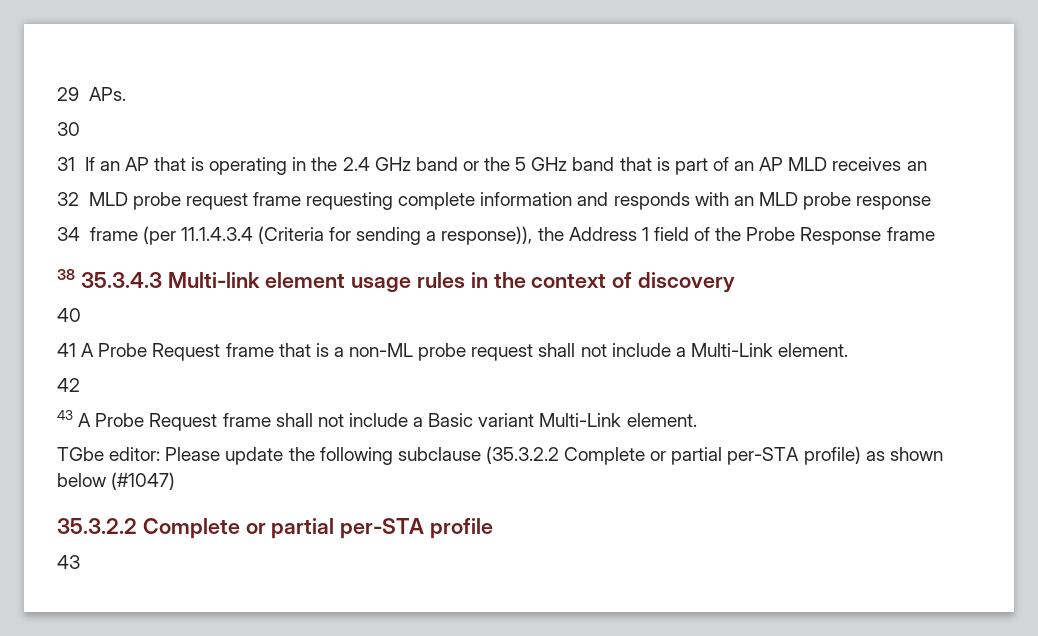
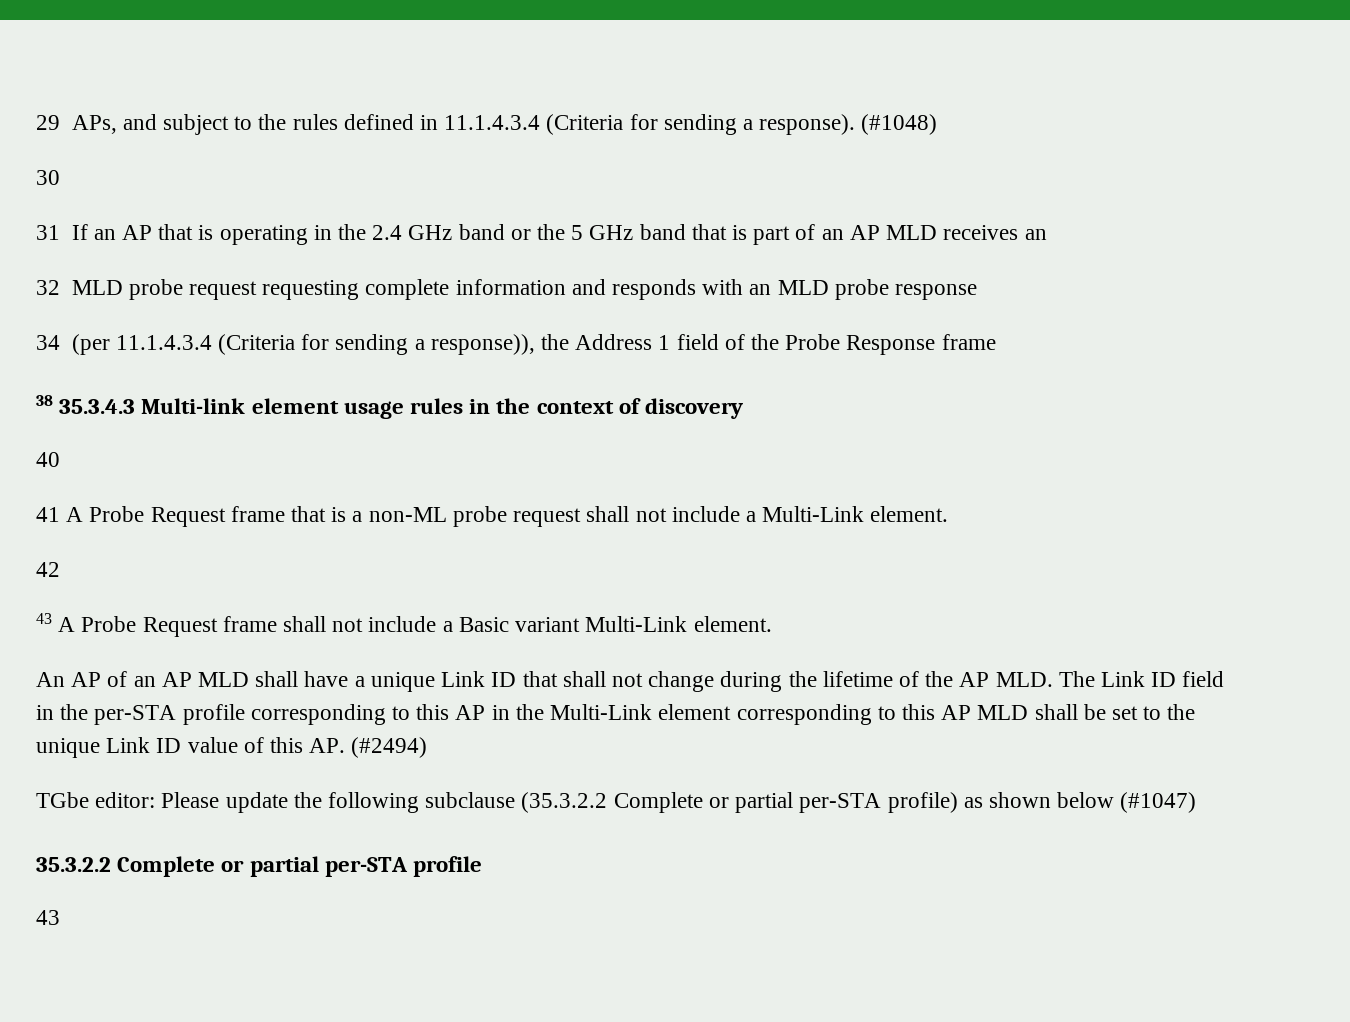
[88,87,126,101] APs. -> [71,114,938,135] APs, and subject to the rules defined in 11.1.4.3.4 (Criteria for sending a response). (#1048)
[252,192,301,206] frame -> (257, 290) none
[89,227,138,241] frame -> (60, 342) none
(697, 420) none -> [36,671,1225,692] [36,704,1196,725] [36,737,428,758] // An AP of an AP MLD shall have a unique Link ID that shall not change during the lifetime of the AP MLD. The Link ID field in the per-STA profile corresponding to this AP in the Multi-Link element corresponding to this AP MLD shall be set to the unique Link ID value of this AP. (#2494)

